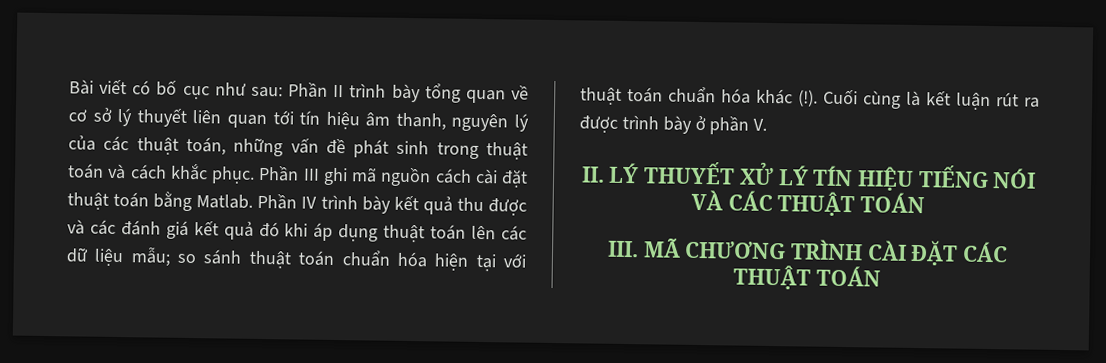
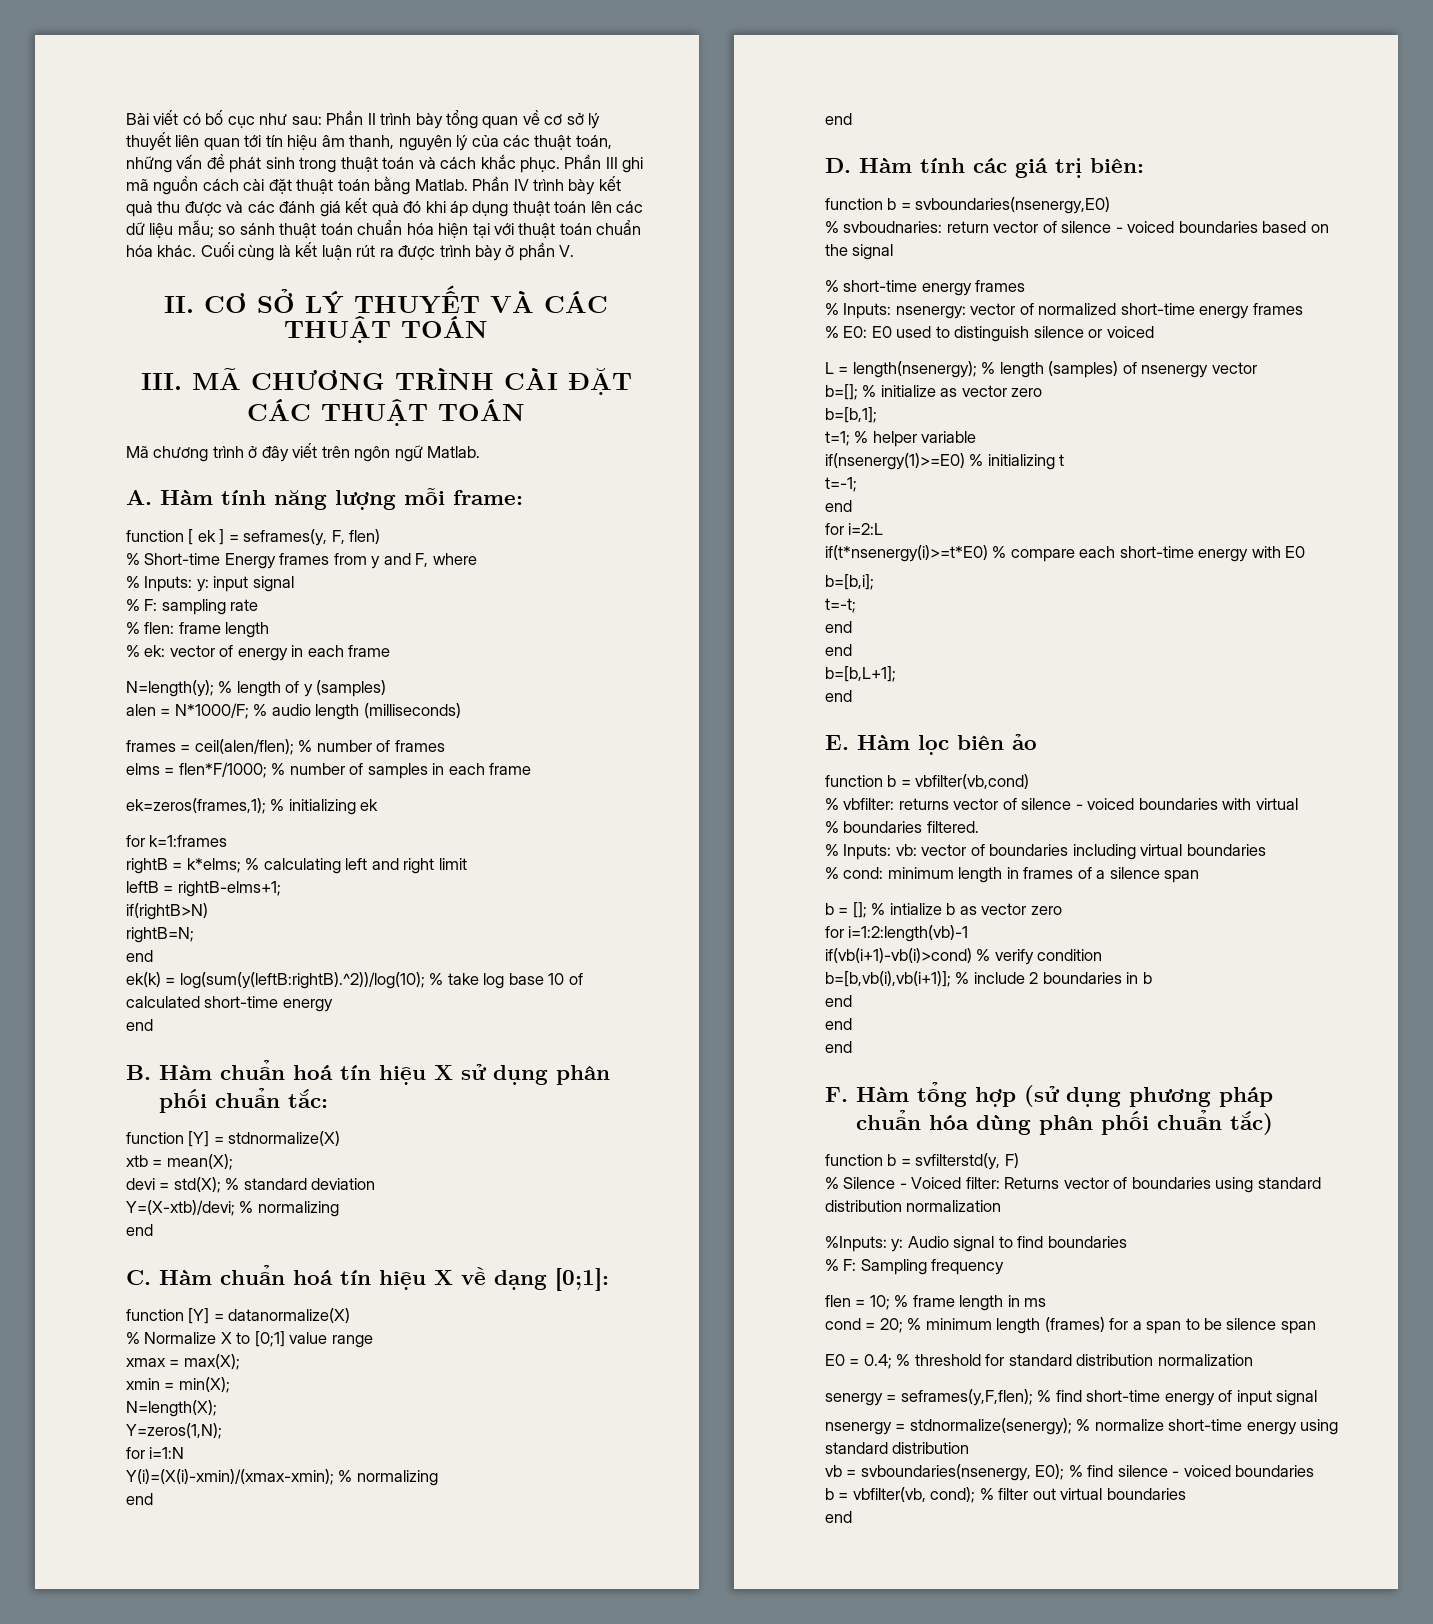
[756,88,818,107] khác (!). -> [157,245,197,257] khác.
[608,161,1037,191] LÝ THUYẾT XỬ LÝ TÍN HIỆU TIẾNG NÓI -> [204,285,480,314] CƠ SỞ LÝ THUYẾT
(881, 276) none -> [126,443,481,462] [126,488,524,510] [126,529,381,546] [126,553,477,569] [126,576,294,592] [126,599,259,615] [126,622,270,638] [126,645,391,661] [126,680,387,697] [126,703,461,720] [126,739,445,755] [126,762,532,779] [126,798,379,815] [126,835,228,847] [126,858,467,874] [126,881,281,897] [126,903,208,920] [126,927,194,943] [126,950,153,962] [126,972,583,989] [126,996,333,1012] [126,1019,153,1031] [126,1060,611,1085] [159,1088,329,1113] [126,1131,341,1147] [126,1154,233,1170] [126,1177,376,1193] [126,1200,339,1217] [126,1224,153,1236] [126,1265,610,1291] [126,1308,351,1324] [126,1331,373,1348] [126,1354,240,1370] [126,1377,230,1393] [126,1400,217,1417] [126,1423,222,1439] [126,1447,185,1459] [126,1469,438,1486] [126,1493,153,1505] [825,113,852,125] [825,157,1145,178] [825,197,1111,214] [825,221,1329,233] [825,244,894,260] [825,280,1026,296] [825,303,1303,319] [825,326,1154,342] [825,361,1257,378] [825,384,1043,400] [825,407,877,423] [825,431,977,447] [825,453,1065,470] [825,477,857,492] [825,500,852,512] [825,523,884,535] [825,545,1306,562] [825,574,874,590] [825,598,856,613] [825,621,852,633] [825,644,852,656] [825,666,896,682] [825,690,852,702] [825,734,1038,755] [825,774,1030,789] [825,798,1298,810] [825,821,979,833] [825,844,1266,860] [825,867,1200,883] [825,902,1062,918] [825,925,969,942] [825,948,1103,965] [825,971,1152,987] [825,995,852,1007] [825,1018,852,1030] [825,1041,852,1053] [825,1082,1274,1107] [856,1110,1274,1135] [825,1153,1019,1170] [825,1177,1321,1193] [825,1200,1002,1212] [825,1236,1127,1252] [825,1259,1005,1275] [825,1295,1047,1311] [825,1317,1316,1334] [825,1354,1253,1369] [825,1389,1318,1406] [825,1418,1339,1435] [825,1442,970,1454] [825,1464,1315,1481] [825,1487,1186,1503] [825,1511,852,1523] // Mã chương trình ở đây viết trên ngôn ngữ Matlab. // A. Hàm tính năng lượng mỗi frame: // function [ ek ] = seframes(y, F, flen) // % Short-time Energy frames from y and F, where // % Inputs: y: input signal // % F: sampling rate // % flen: frame length // % ek: vector of energy in each frame // N=length(y); % length of y (samples) // alen = N*1000/F; % audio length (milliseconds) // frames = ceil(alen/flen); % number of frames // elms = flen*F/1000; % number of samples in each frame // ek=zeros(frames,1); % initializing ek // for k=1:frames // rightB = k*elms; % calculating left and right limit // leftB = rightB-elms+1; // if(rightB>N) // rightB=N; // end // ek(k) = log(sum(y(leftB:rightB).^2))/log(10); % take log base 10 of calculated short-time energy // end // B. Hàm chuẩn hoá tín hiệu X sử dụng phân phối chuẩn tắc: // function [Y] = stdnormalize(X) // xtb = mean(X); // devi = std(X); % standard deviation // Y=(X-xtb)/devi; % normalizing // end // C. Hàm chuẩn hoá tín hiệu X về dạng [0;1]: // function [Y] = datanormalize(X) // % Normalize X to [0;1] value range // xmax = max(X); // xmin = min(X); // N=length(X); // Y=zeros(1,N); // for i=1:N // Y(i)=(X(i)-xmin)/(xmax-xmin); % normalizing // end // end // D. Hàm tính các giá trị biên: // function b = svboundaries(nsenergy,E0) // % svboudnaries: return vector of silence - voiced boundaries based on the signal // % short-time energy frames // % Inputs: nsenergy: vector of normalized short-time energy frames // % E0: E0 used to distinguish silence or voiced // L = length(nsenergy); % length (samples) of nsenergy vector // b=[]; % initialize as vector zero // b=[b,1]; // t=1; % helper variable // if(nsenergy(1)>=E0) % initializing t // t=-1; // end // for i=2:L // if(t*nsenergy(i)>=t*E0) % compare each short-time energy with E0 // b=[b,i]; // t=-t; // end // end // b=[b,L+1]; // end // E. Hàm lọc biên ảo // function b = vbfilter(vb,cond) // % vbfilter: returns vector of silence - voiced boundaries with virtual // % boundaries filtered. // % Inputs: vb: vector of boundaries including virtual boundaries // % cond: minimum length in frames of a silence span // b = []; % intialize b as vector zero // for i=1:2:length(vb)-1 // if(vb(i+1)-vb(i)>cond) % verify condition // b=[b,vb(i),vb(i+1)]; % include 2 boundaries in b // end // end // end // F. Hàm tổng hợp (sử dụng phương pháp chuẩn hóa dùng phân phối chuẩn tắc) // function b = svfilterstd(y, F) // % Silence - Voiced filter: Returns vector of boundaries using standard distribution normalization // %Inputs: y: Audio signal to find boundaries // % F: Sampling frequency // flen = 10; % frame length in ms // cond = 20; % minimum length (frames) for a span to be silence span // E0 = 0.4; % threshold for standard distribution normalization // senergy = seframes(y,F,flen); % find short-time energy of input signal // nsenergy = stdnormalize(senergy); % normalize short-time energy using standard distribution // vb = svboundaries(nsenergy, E0); % find silence - voiced boundaries // b = vbfilter(vb, cond); % filter out virtual boundaries // end

